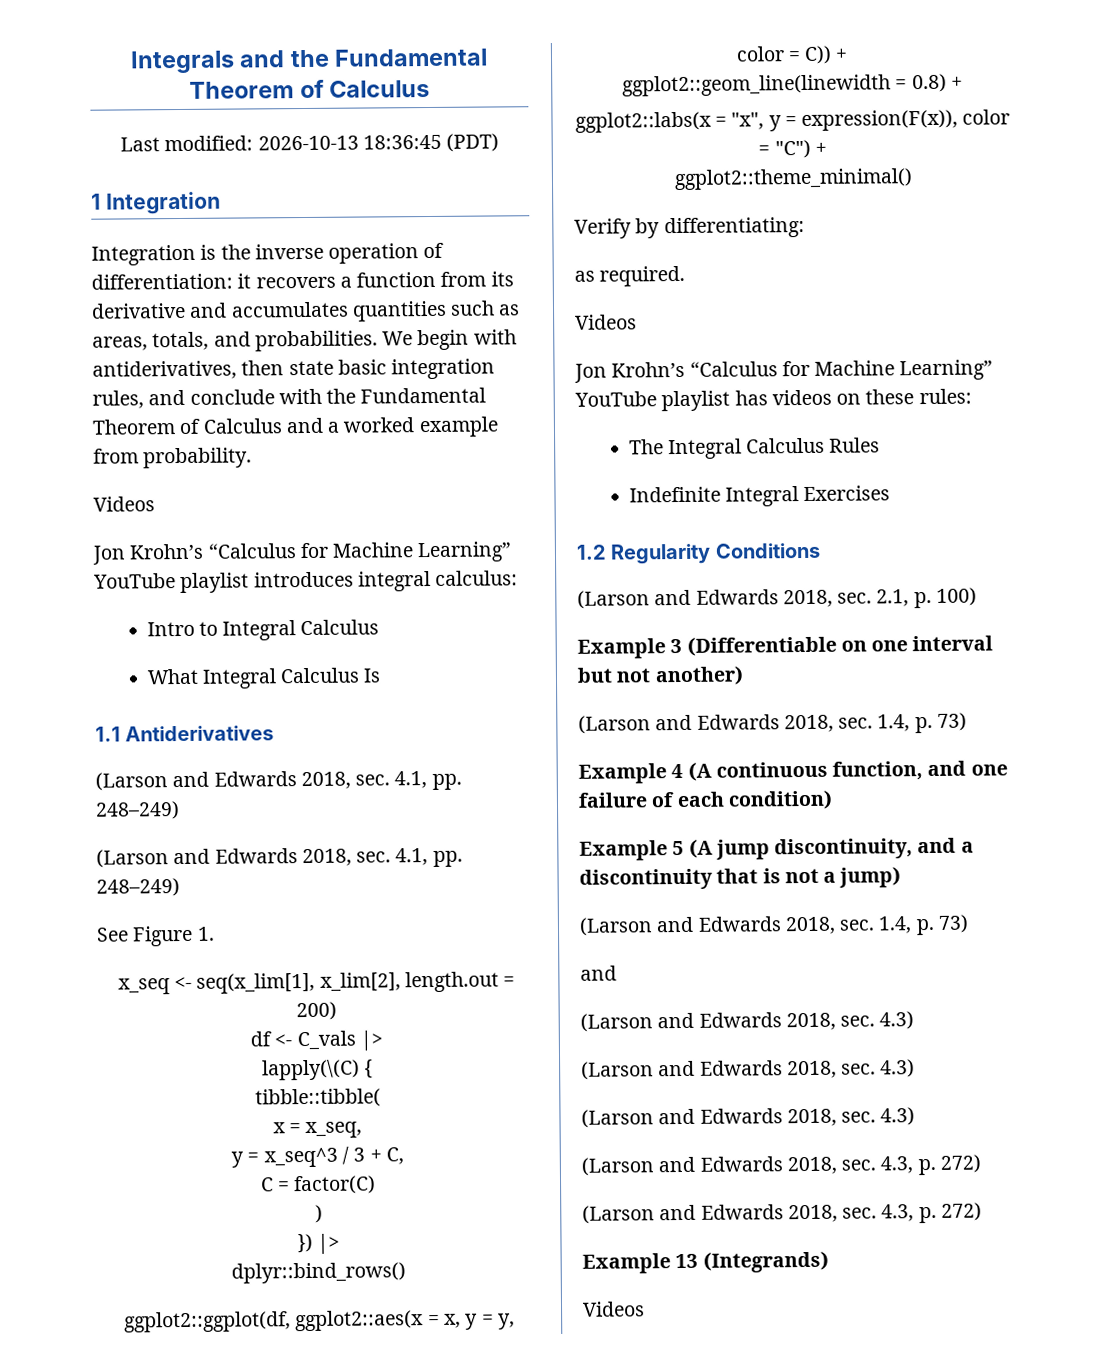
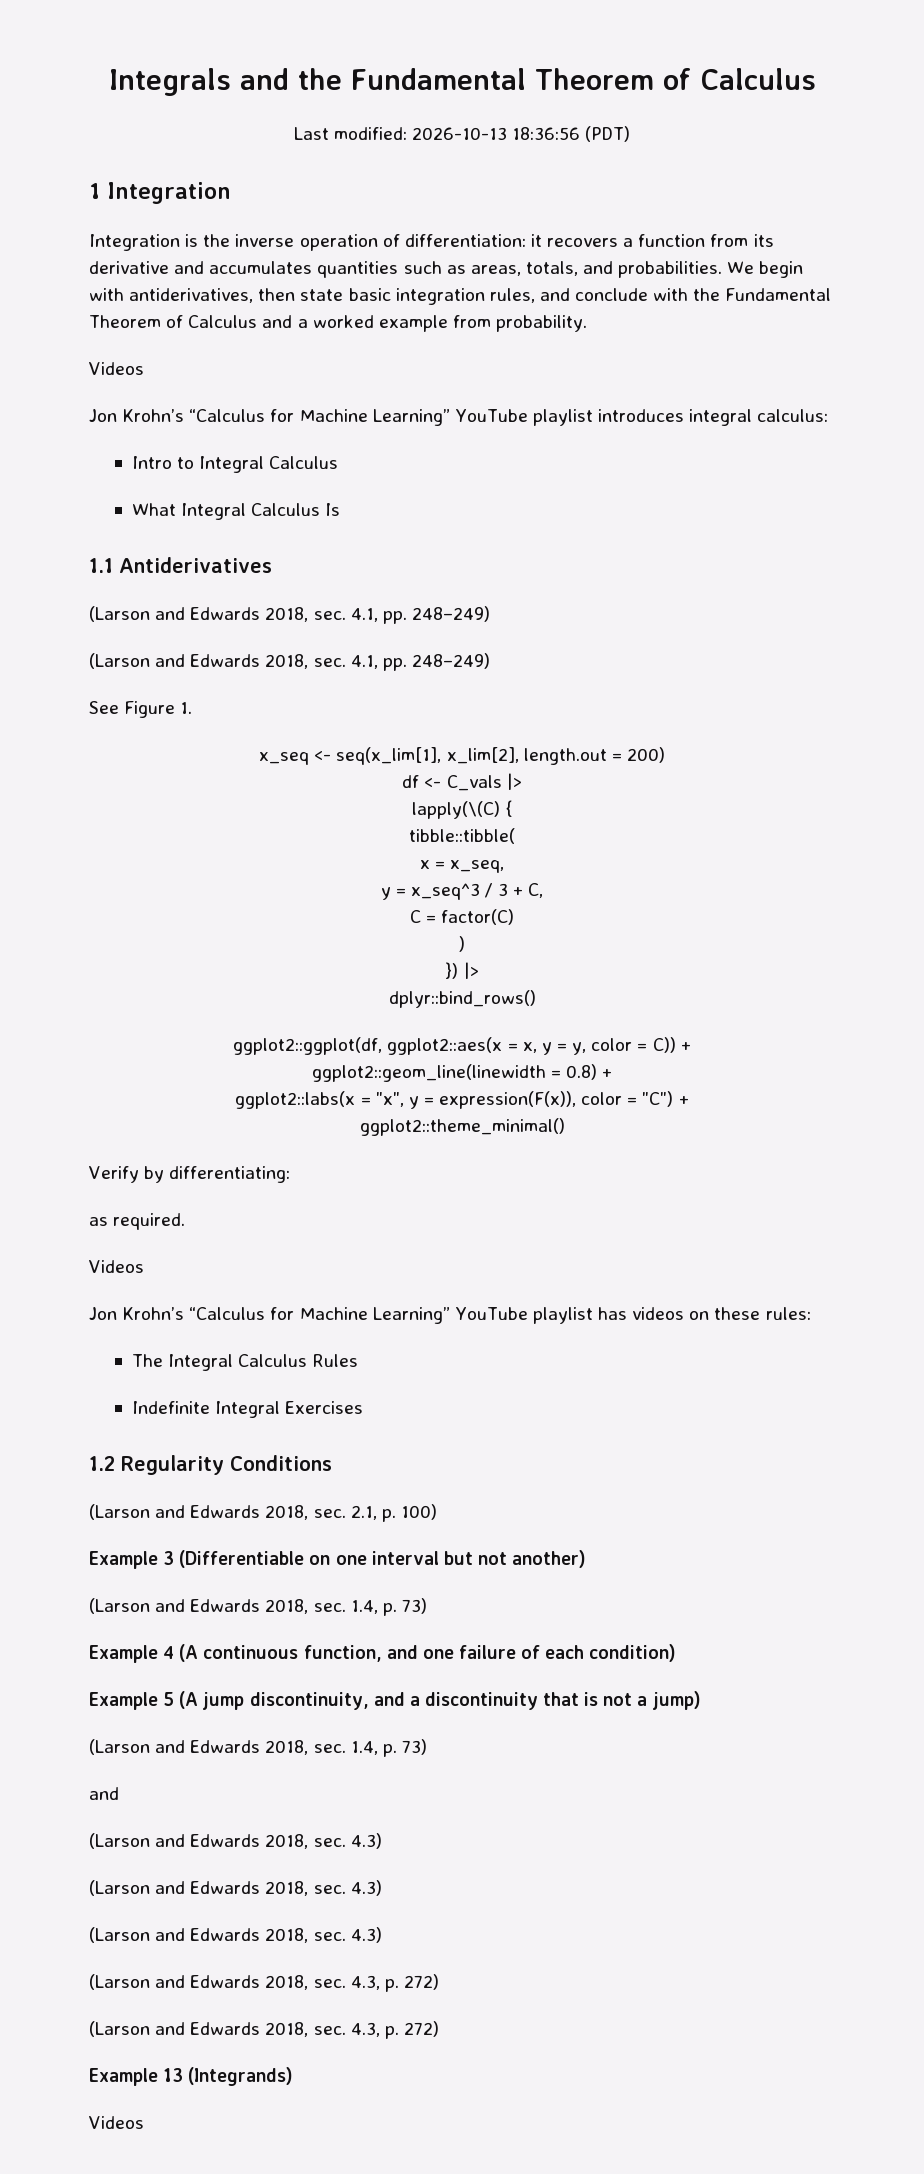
[362,134,442,150] 18:36:45 -> [512,127,581,140] 18:36:56

